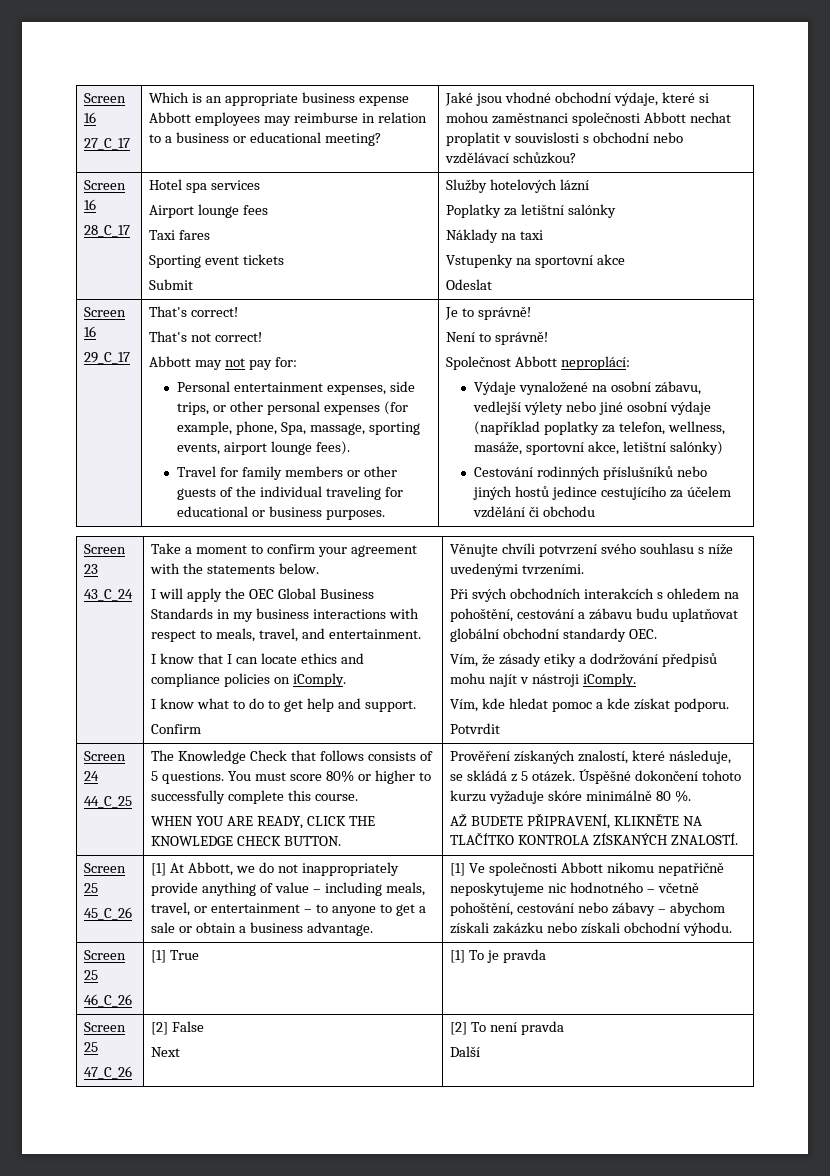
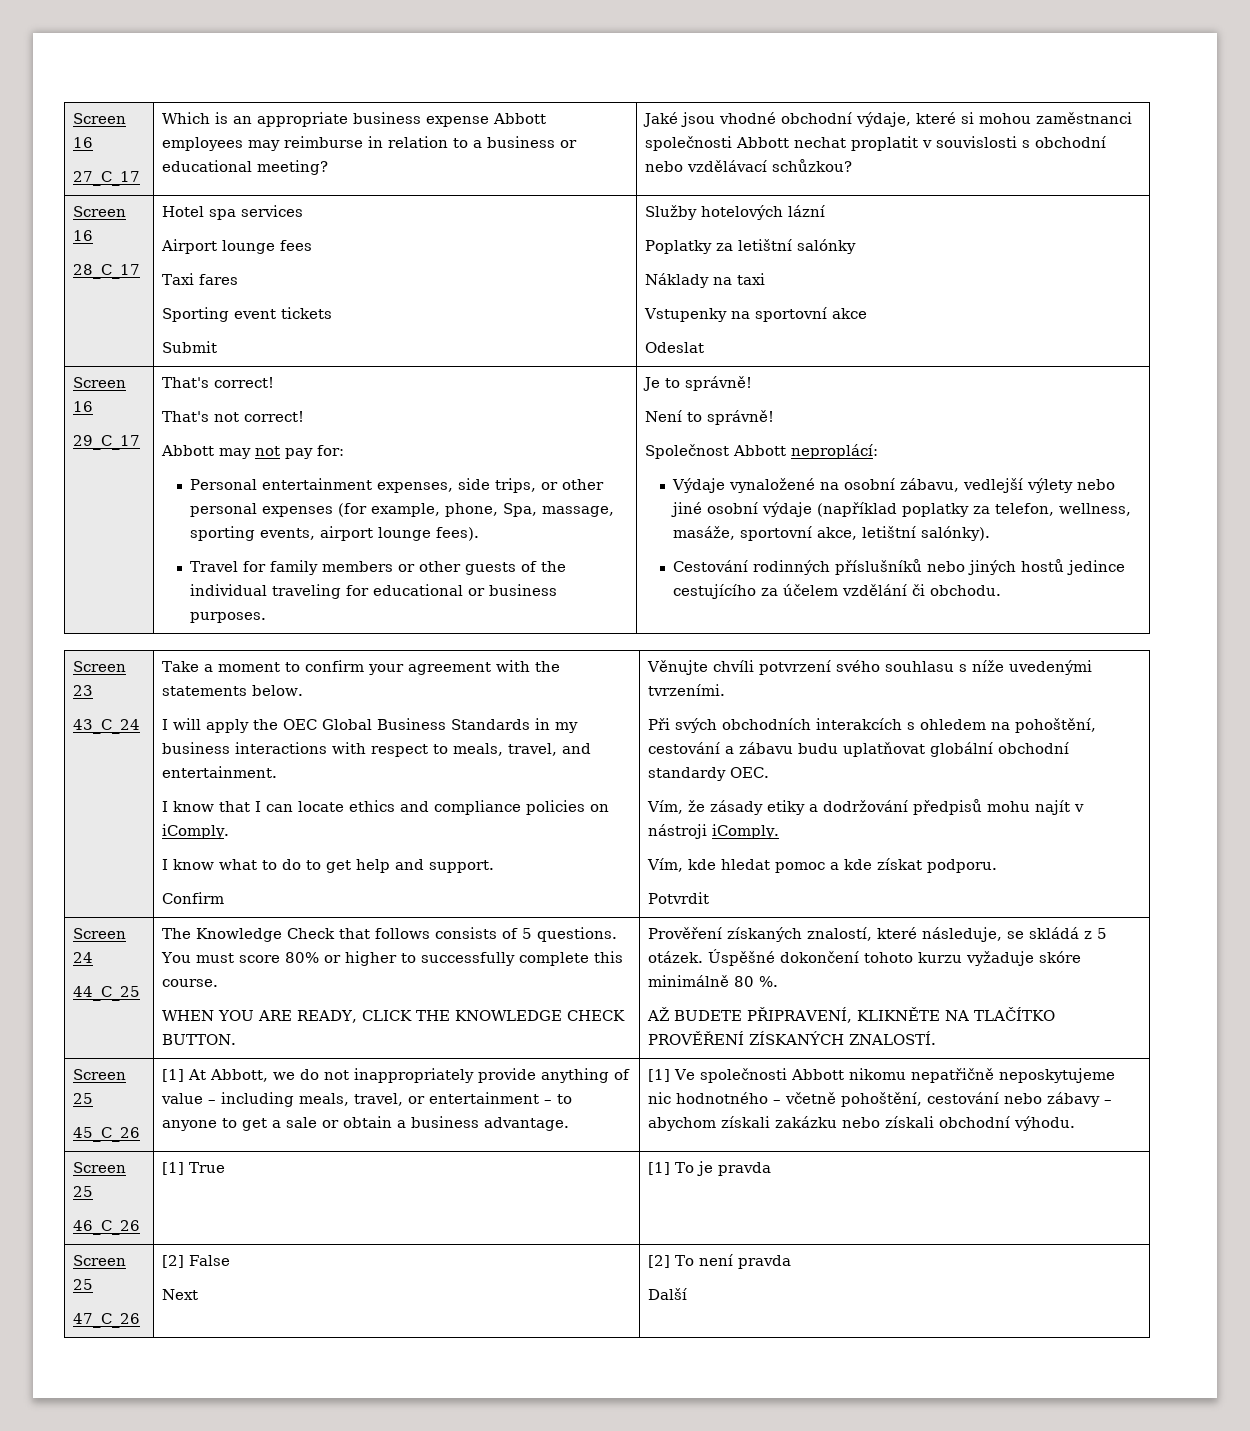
[670,441,724,455] salónky) -> [921,526,991,541] salónky).
[543,506,596,517] obchodu -> [930,585,1002,596] obchodu.
[518,835,590,845] KONTROLA -> [648,1031,745,1045] PROVĚŘENÍ

